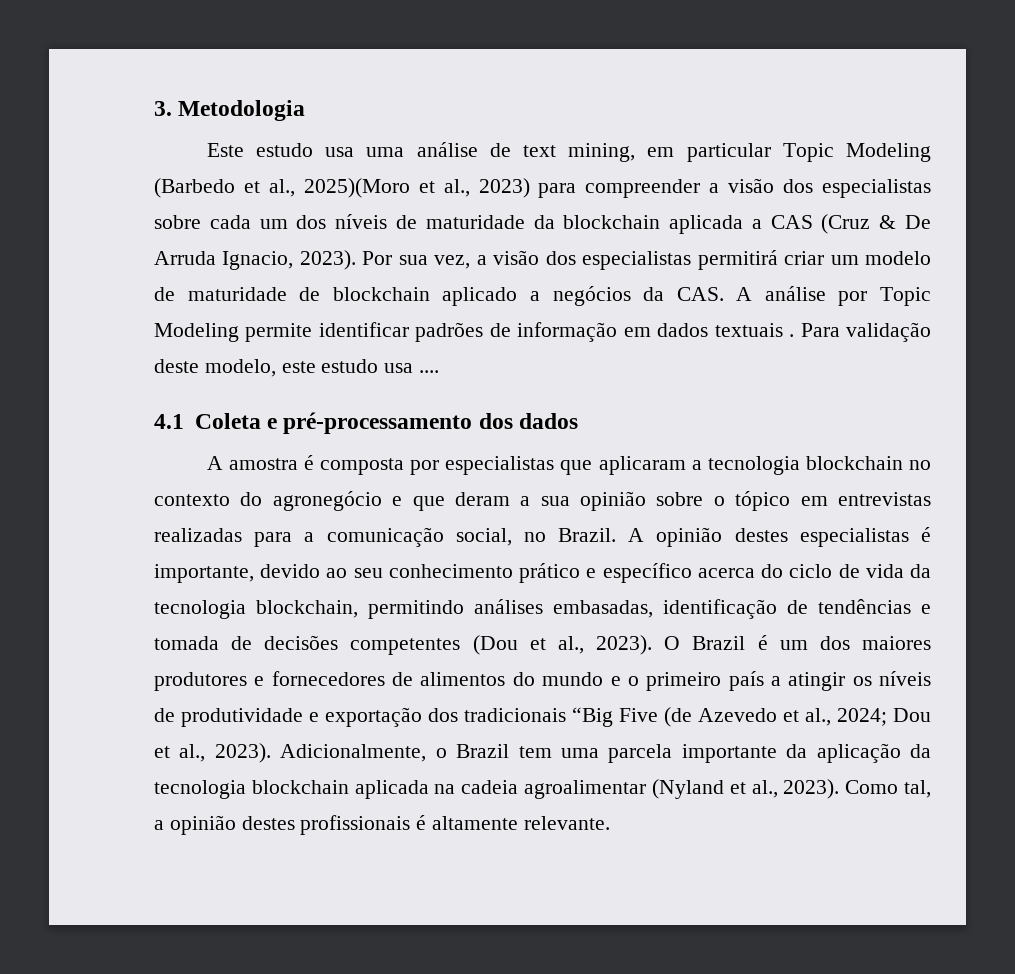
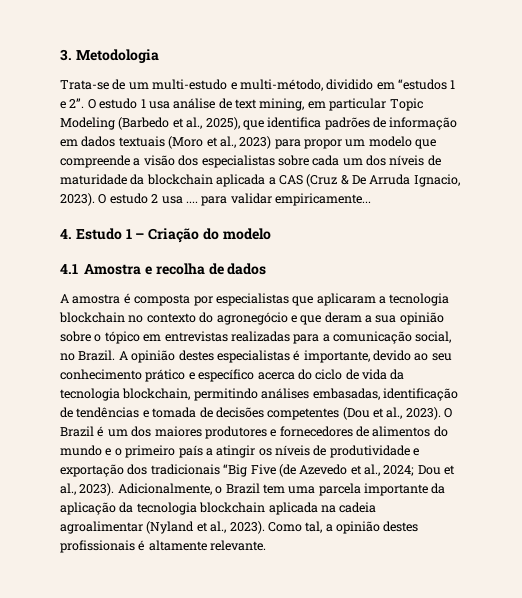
[206,143,405,157] Este estudo usa uma -> [60,79,456,91] [60,98,170,109] Trata-se de um multi-estudo e multi-método, dividido em “estudos 1 e 2”. O estudo 1 usa
[303,178,701,198] 2025)(Moro et al., 2023) para compreender -> [205,117,458,130] [60,136,437,149] [60,155,130,168] 2025), que identifica padrões de informação em dados textuais (Moro et al., 2023) para propor um modelo que compreende
[362,250,931,270] [154,286,931,306] [154,322,931,342] [154,359,440,377] [154,412,513,434] Por sua vez, a visão dos especialistas permitirá criar um modelo de maturidade de blockchain aplicado a negócios da CAS. A análise por Topic Modeling permite identificar padrões de informação em dados textuais . Para validação deste modelo, este estudo usa .... // 4.1 Coleta e pré-processamento dos -> [98,193,371,206] [60,228,271,243] [60,263,224,275] O estudo 2 usa .... para validar empiricamente... // 4. Estudo 1 – Criação do modelo // 4.1 Amostra e recolha de

